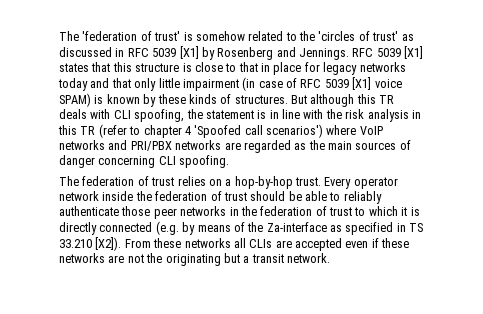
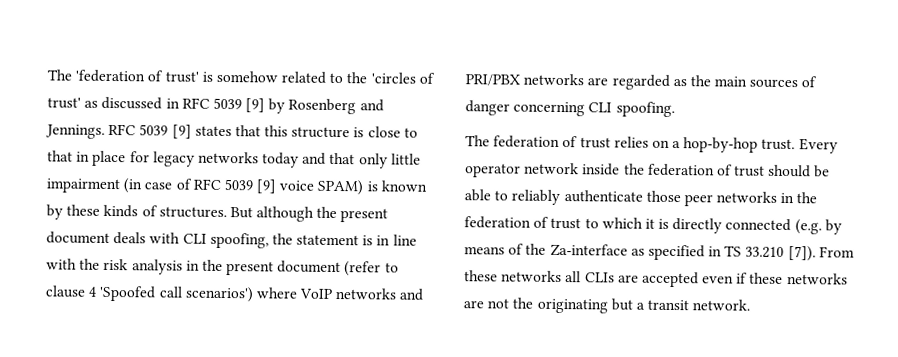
[179,46,199,59] [X1] -> [245,98,266,113] [9]
[404,46,424,59] [X1] -> [171,124,192,139] [9]
[352,77,372,90] [X1] -> [256,179,277,194] [9]
[356,94,395,104] this TR -> [316,206,389,223] [46,231,110,244] the present document
[58,125,96,135] this TR -> [201,259,342,276] the present document
[143,125,182,138] chapter -> [45,285,86,298] clause
[95,237,122,251] [X2]). -> [787,246,816,262] [7]).

